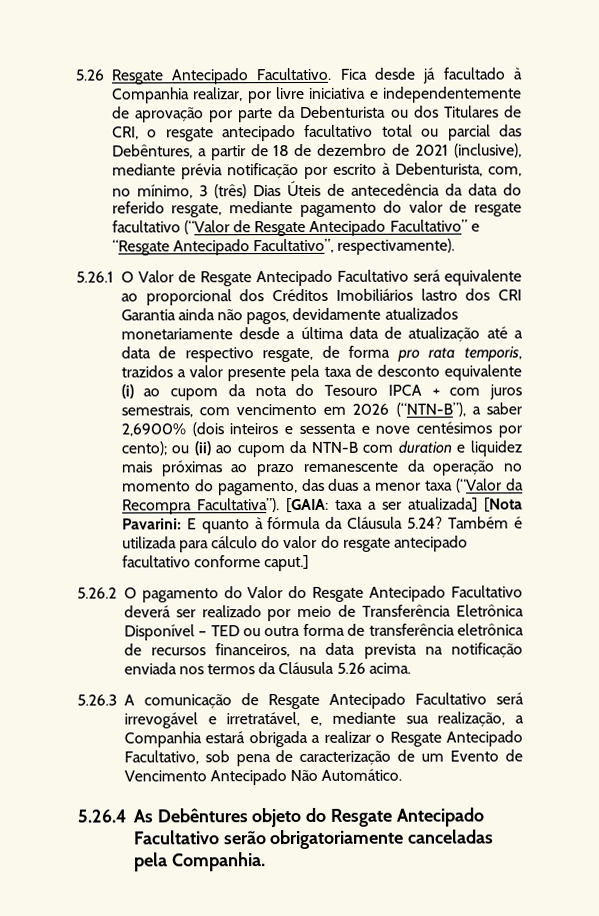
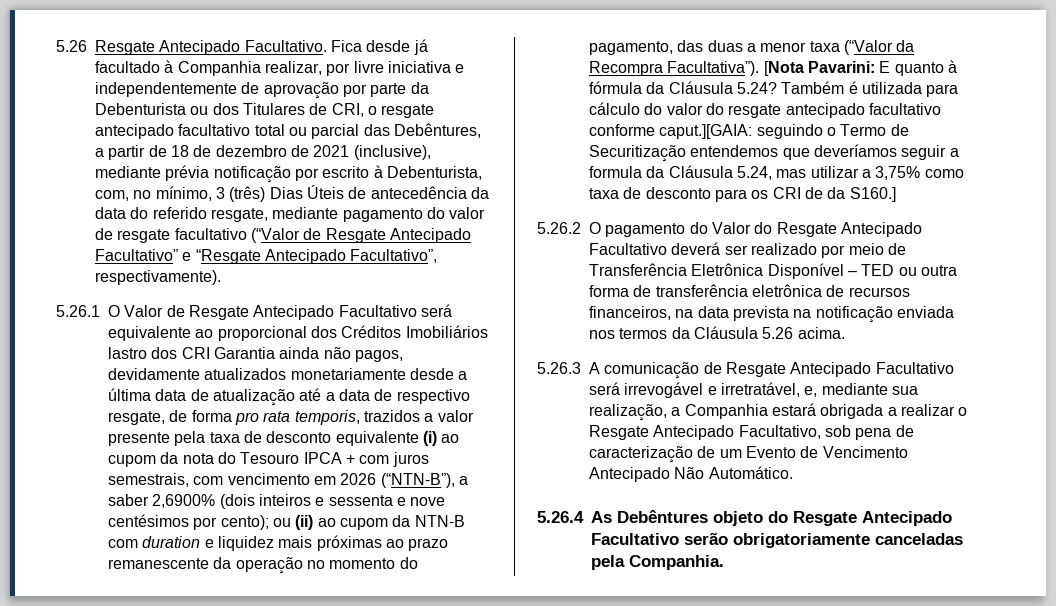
[285,497,478,514] [GAIA: taxa a ser atualizada] -> (760, 68) none
[264,554,310,572] caput.] -> [659,124,909,139] [589,144,959,162] [589,165,964,180] [589,187,896,202] caput.][GAIA: seguindo o Termo de Securitização entendemos que deveríamos seguir a formula da Cláusula 5.24, mas utilizar a 3,75% como taxa de desconto para os CRI de da S160.]

